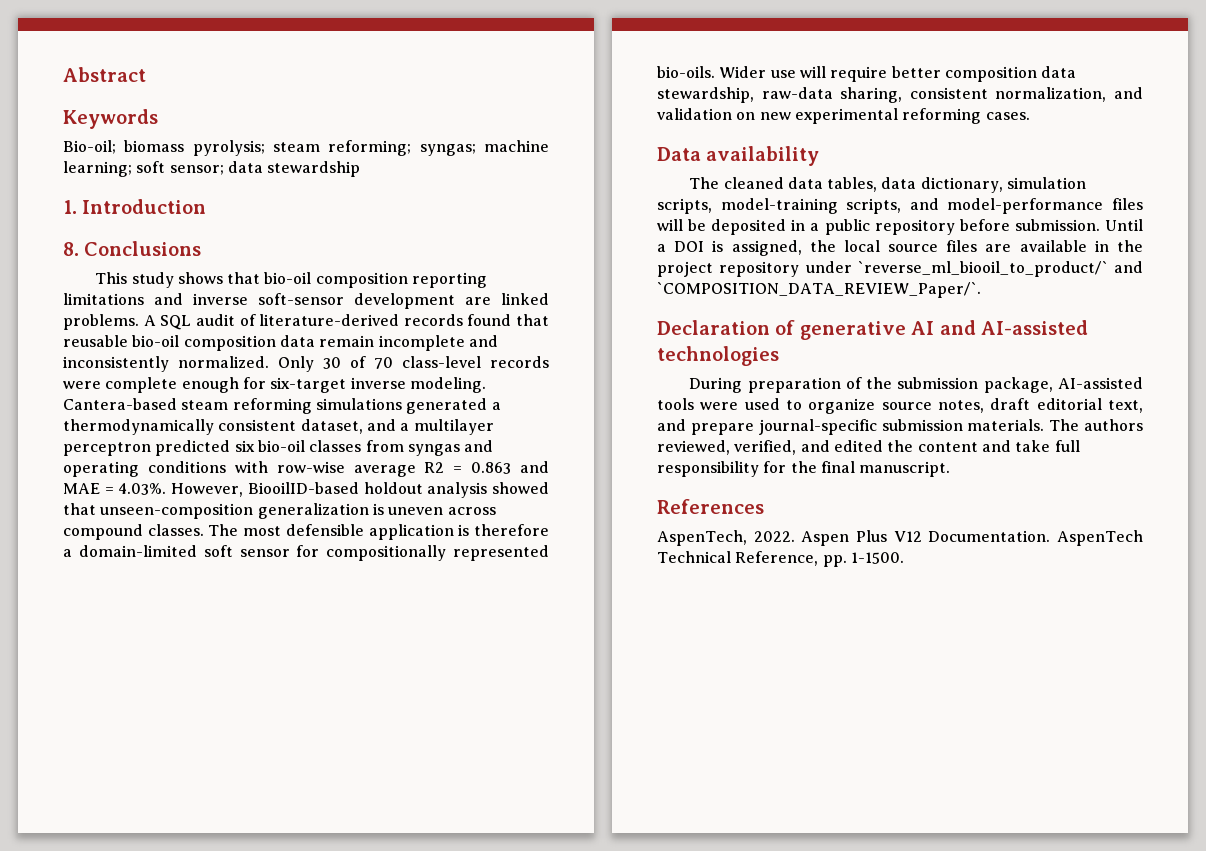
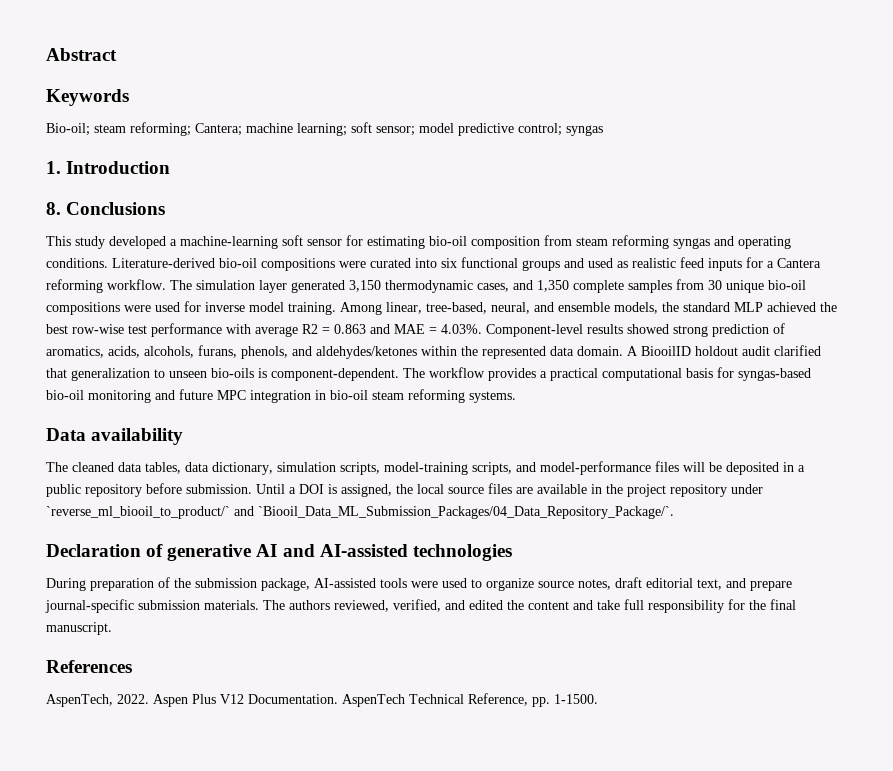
[124,140,265,156] biomass pyrolysis; -> (90, 129) none
[419,144,476,156] syngas; -> [195,123,242,136] Cantera;
[227,161,361,177] data stewardship -> [419,123,603,136] model predictive control; syngas
[177,272,488,288] [63,293,549,309] [63,314,549,330] [63,335,498,351] [63,356,549,372] [63,377,486,393] [63,398,501,414] [63,419,494,435] [63,440,494,456] [63,461,345,477] shows that bio-oil composition reporting limitations and inverse soft-sensor development are linked problems. A SQL audit of literature-derived records found that reusable bio-oil composition data remain incomplete and inconsistently normalized. Only 30 of 70 class-level records were complete enough for six-target inverse modeling. Cantera-based steam reforming simulations generated a thermodynamically consistent dataset, and a multilayer perceptron predicted six bio-oil classes from syngas and operating conditions with row-wise -> [109,235,791,249] [46,257,821,271] [46,279,806,293] [46,301,837,315] [46,323,251,337] developed a machine-learning soft sensor for estimating bio-oil composition from steam reforming syngas and operating conditions. Literature-derived bio-oil compositions were curated into six functional groups and used as realistic feed inputs for a Cantera reforming workflow. The simulation layer generated 3,150 thermodynamic cases, and 1,350 complete samples from 30 unique bio-oil compositions were used for inverse model training. Among linear, tree-based, neural, and ensemble models, the standard MLP achieved the best row-wise test performance with
[171,482,549,498] [63,503,496,519] [63,524,549,540] [63,545,549,561] [657,66,1077,82] [657,87,1143,103] [657,108,1030,124] However, BiooilID-based holdout analysis showed that unseen-composition generalization is uneven across compound classes. The most defensible application is therefore a domain-limited soft sensor for compositionally represented bio-oils. Wider use will require better composition data stewardship, raw-data sharing, consistent normalization, and validation on new experimental reforming cases. -> [486,323,785,337] [46,345,821,359] [46,367,811,381] [46,389,516,403] Component-level results showed strong prediction of aromatics, acids, alcohols, furans, phenols, and aldehydes/ketones within the represented data domain. A BiooilID holdout audit clarified that generalization to unseen bio-oils is component-dependent. The workflow provides a practical computational basis for syngas-based bio-oil monitoring and future MPC integration in bio-oil steam reforming systems.
[657,282,981,298] `COMPOSITION_DATA_REVIEW_Paper/`. -> [258,506,674,519] `Biooil_Data_ML_Submission_Packages/04_Data_Repository_Package/`.

